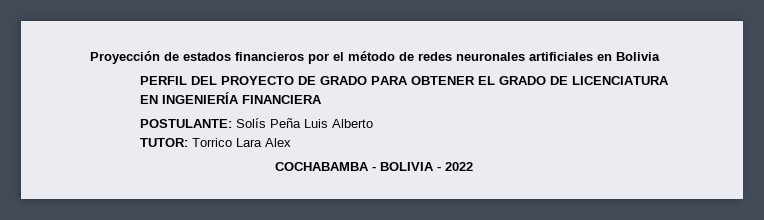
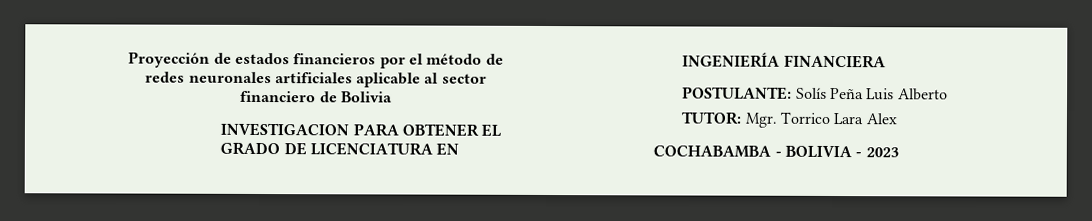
[596,52,660,61] [140,76,368,85] en Bolivia // PERFIL DEL PROYECTO DE GRADO -> [356,72,487,88] [240,90,393,103] [220,122,350,137] aplicable al sector financiero de Bolivia // INVESTIGACION
(189, 142) none -> [744,112,777,128] Mgr.
[445,162,473,171] 2022 -> [865,147,899,158] 2023

